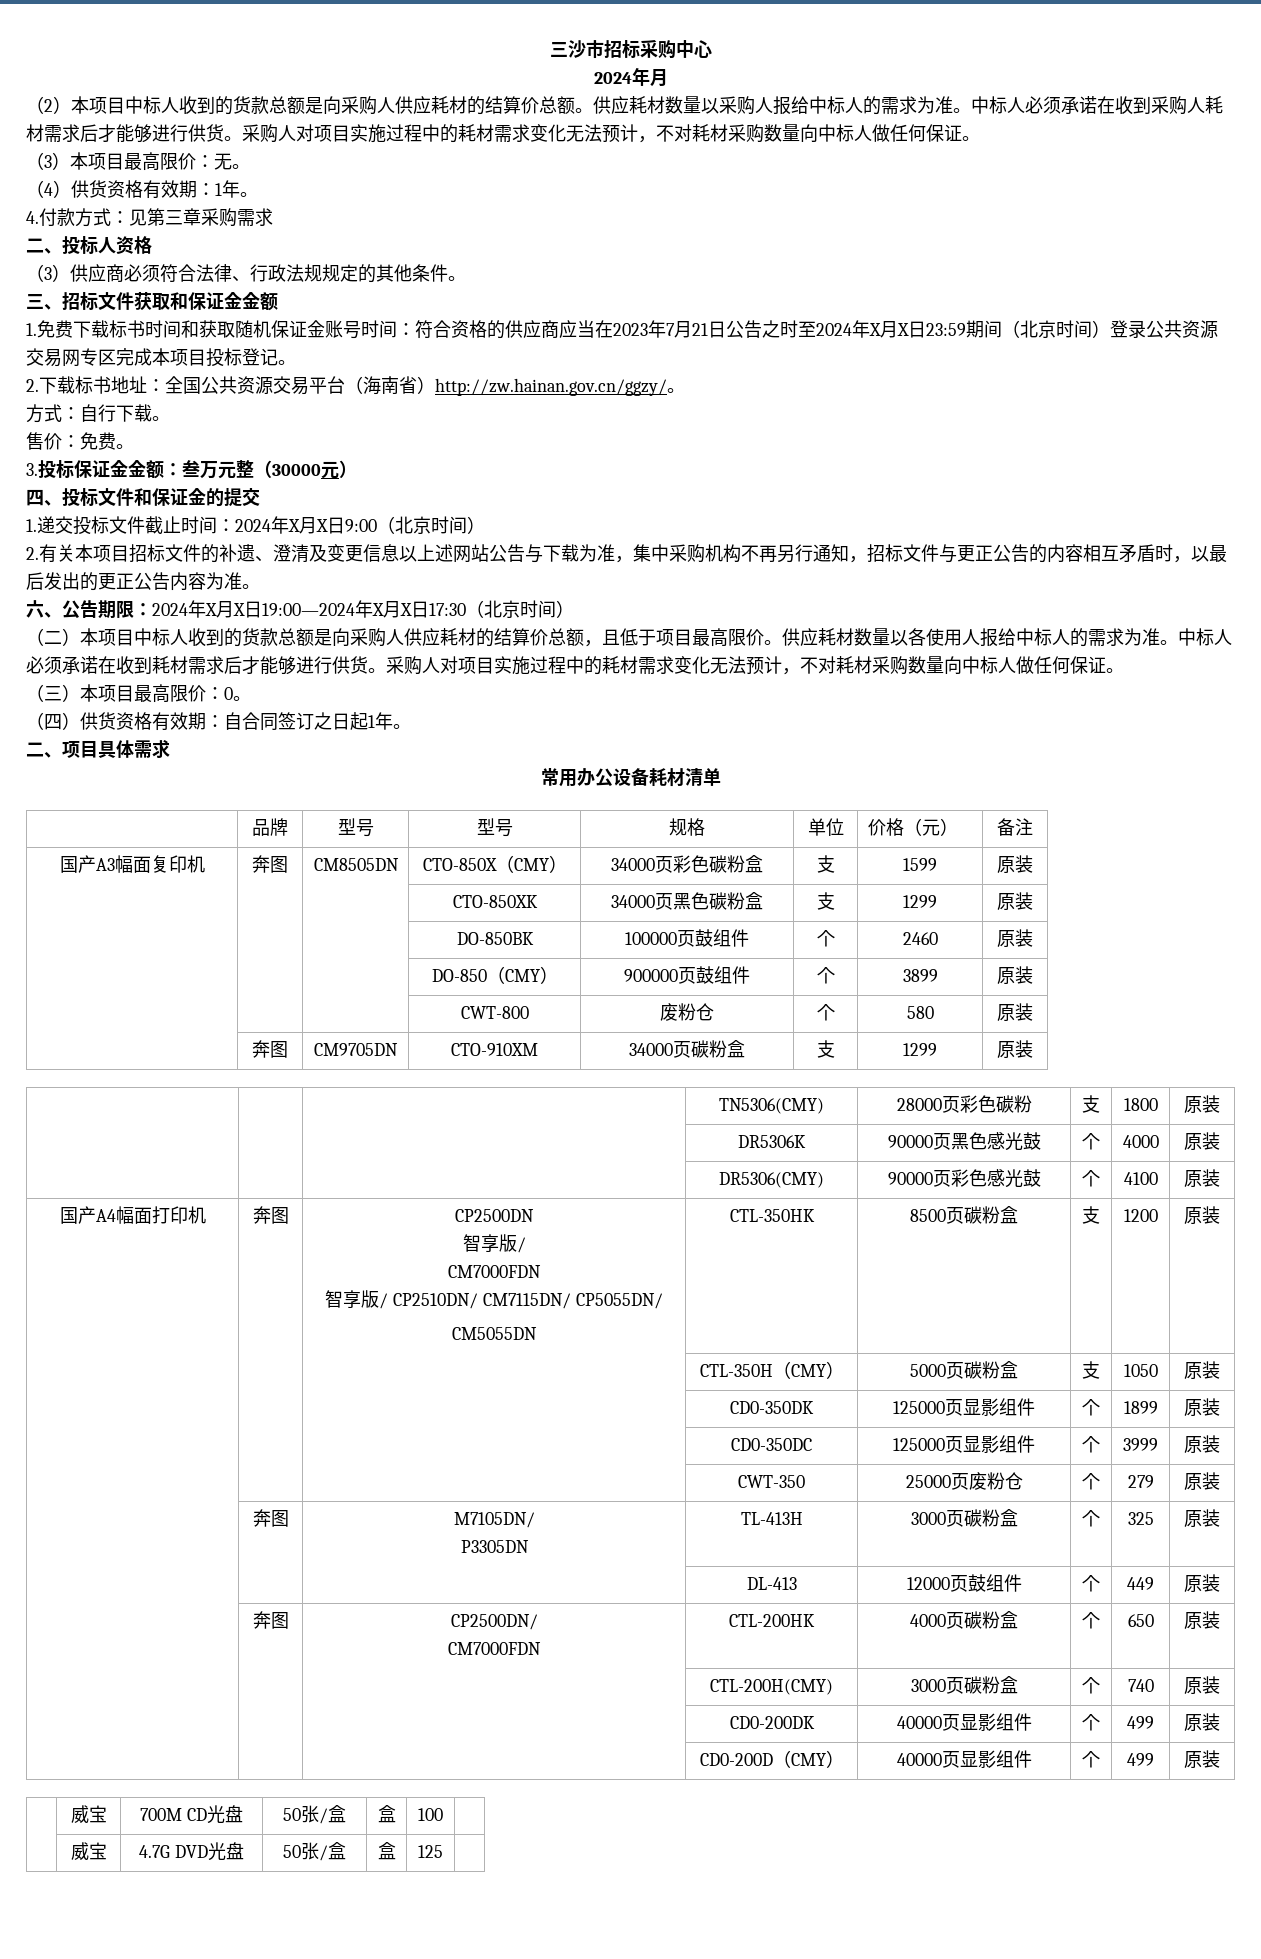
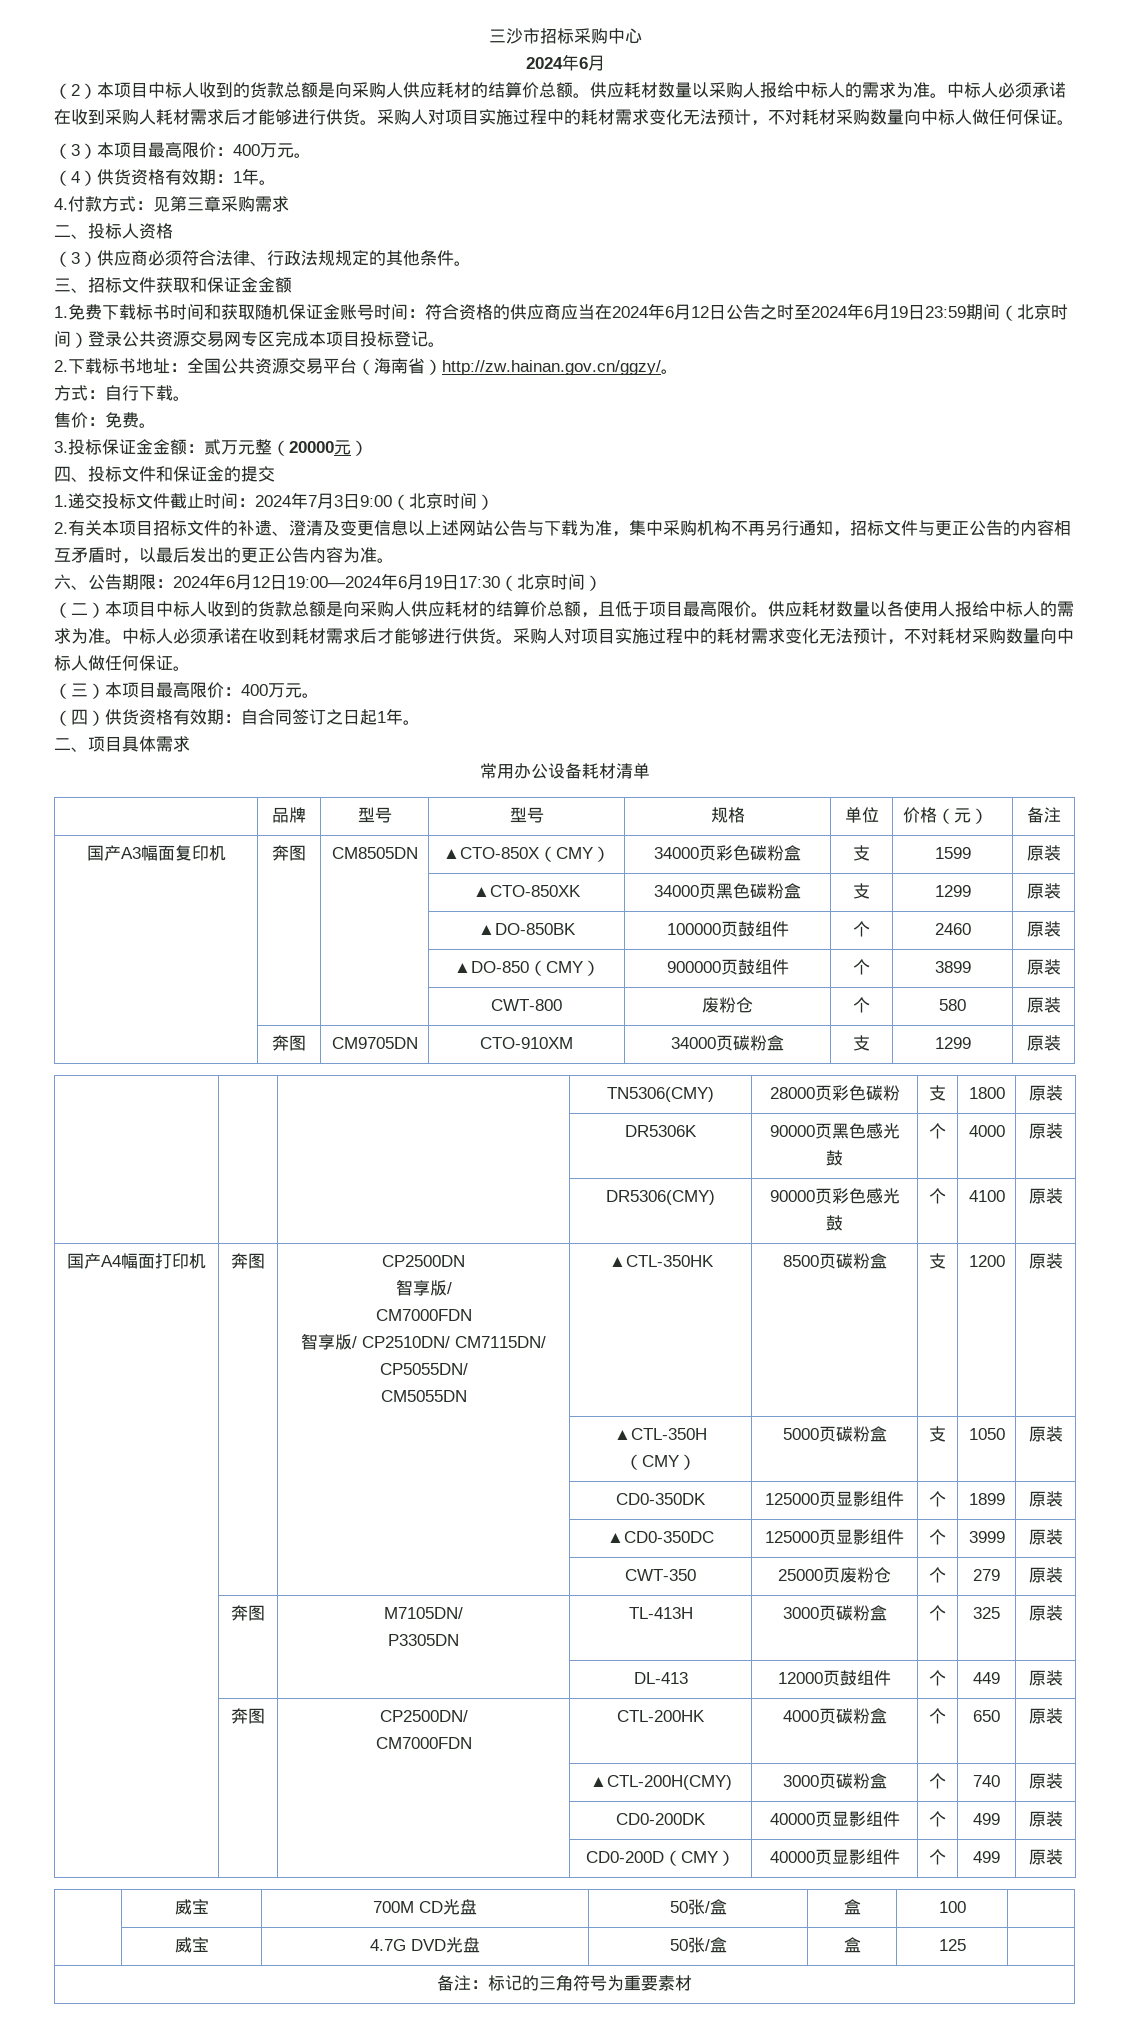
(650, 76) none -> [578,57,588,69] 6
[214,153,232,170] 无 -> [233,143,294,158] 400万元
[613,320,708,338] 2023年7月21 -> [612,303,709,320] 2024年6月12
[869,321,909,338] X月X -> [864,304,908,320] 6月19
[182,460,200,477] 叁 -> [204,439,221,455] 贰
[272,464,321,476] 30000 -> [289,441,334,453] 20000
[288,517,328,534] X月X -> [308,493,343,509] 7月3
[205,600,412,618] X月X日19:00—2024年X月X -> [226,573,442,590] 6月12日19:00—2024年6月19
[224,687,233,700] 0 -> [241,683,302,698] 400万元
[422,858,497,871] CTO-850X -> [443,847,539,859] ▲CTO-850X
[452,895,538,908] CTO-850XK -> [473,885,581,897] ▲CTO-850XK
[456,932,534,945] DO-850BK -> [478,923,576,935] ▲DO-850BK
[431,969,487,982] DO-850 -> [453,961,529,973] ▲DO-850
[729,1209,815,1222] CTL-350HK -> [608,1255,714,1267] ▲CTL-350HK
[699,1364,773,1377] CTL-350H -> [614,1428,707,1440] ▲CTL-350H
[731,1438,812,1451] CD0-350DC -> [607,1531,714,1543] ▲CD0-350DC
[710,1679,833,1695] CTL-200H(CMY) -> [589,1775,732,1790] ▲CTL-200H(CMY)
(443, 1851) none -> [437,1974,692,1991] // 备注：标记的三角符号为重要素材

